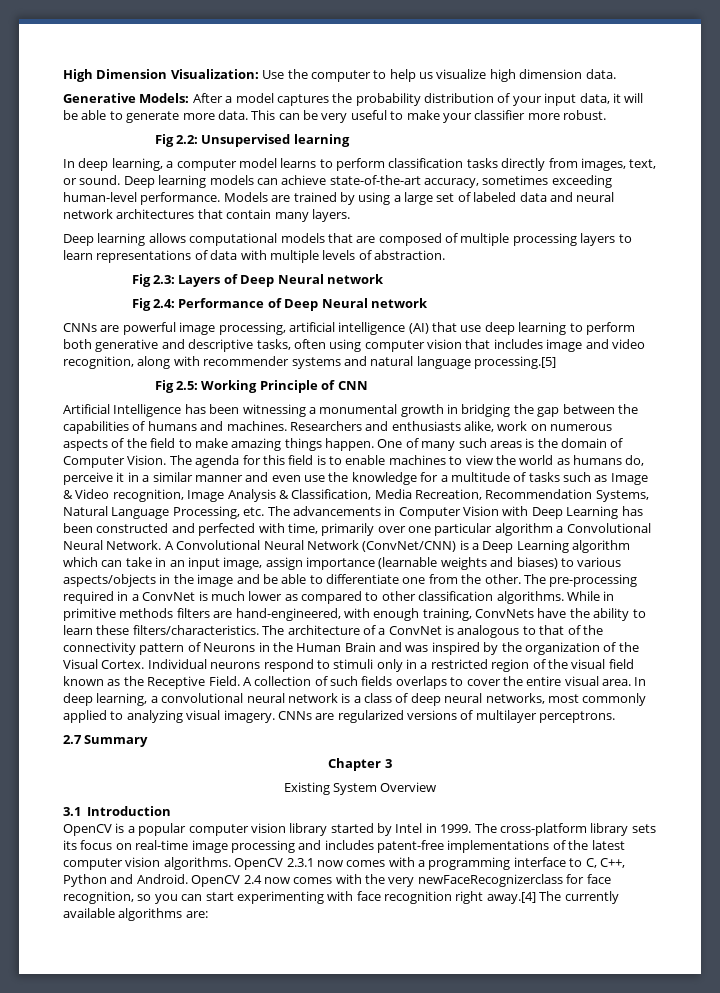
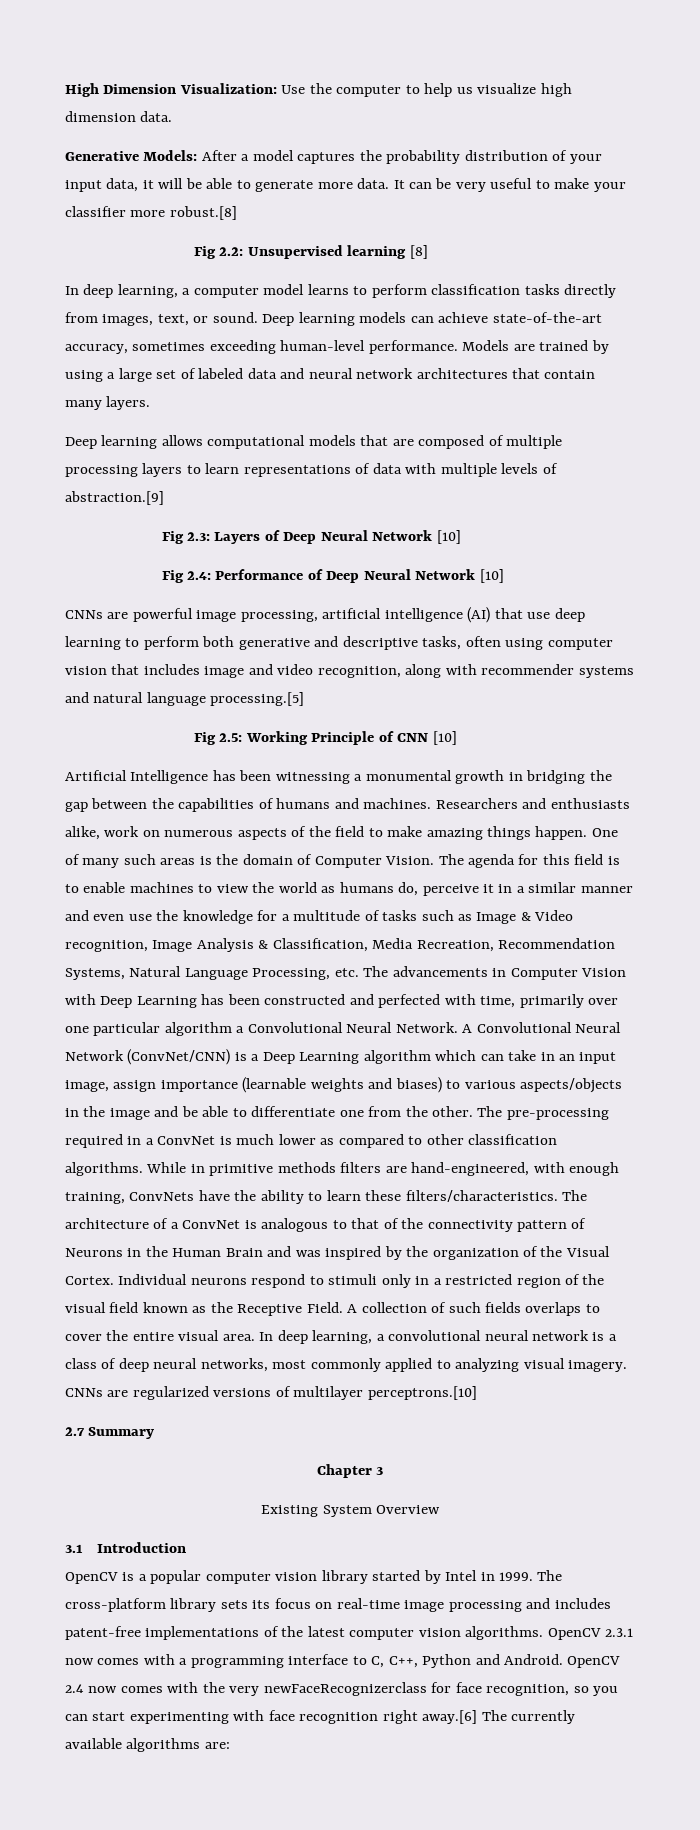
[251,110,276,120] This -> [393,180,405,189] It
[563,110,606,120] robust. -> [169,206,237,220] robust.[8]
(350, 140) none -> [409,245,428,259] [8]
[374,250,445,260] abstraction. -> [65,491,164,505] abstraction.[9]
[326,274,384,284] network -> [372,530,461,544] Network [10]
[370,298,428,308] network -> [415,569,504,583] Network [10]
(368, 385) none -> [432,731,457,745] [10]
[539,711,616,723] perceptrons. -> [367,1386,477,1400] perceptrons.[10]
[486,892,536,904] away.[4] -> [422,1710,478,1724] away.[6]

